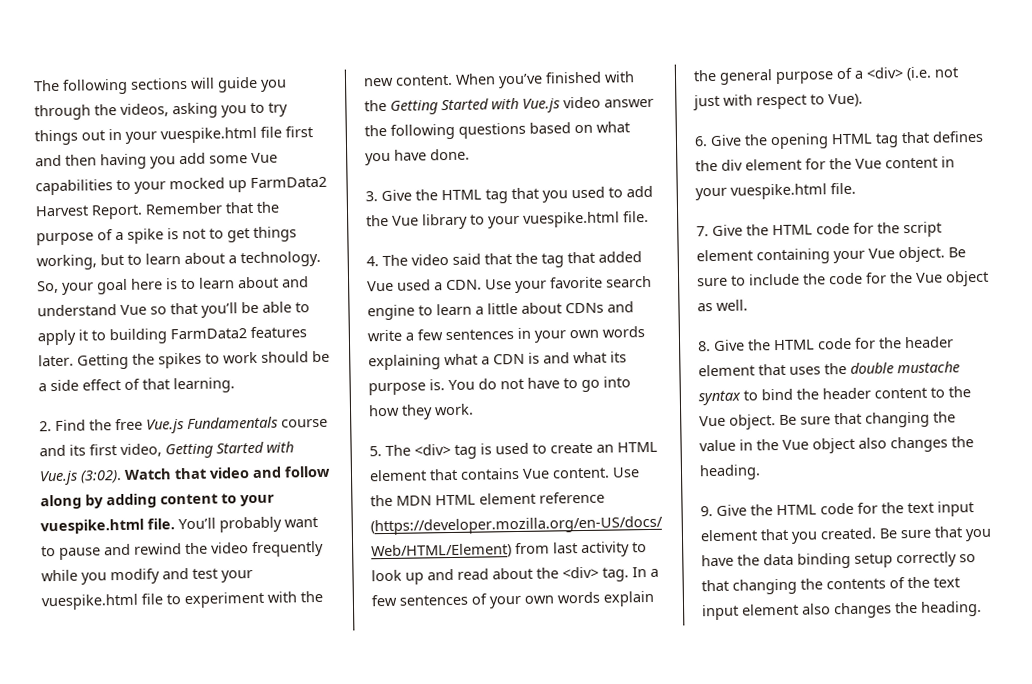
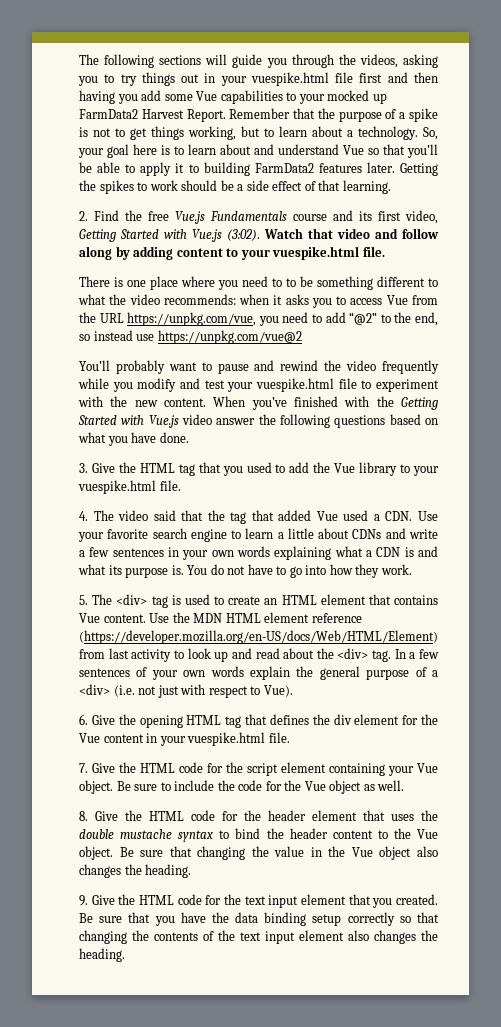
(175, 524) none -> [79,276,438,290] [78,294,438,308] [79,312,439,326] [79,330,302,344] // There is one place where you need to to be something different to what the video recommends: when it asks you to access Vue from the URL https://unpkg.com/vue, you need to add “@2” to the end, so instead use https://unpkg.com/vue@2 //

